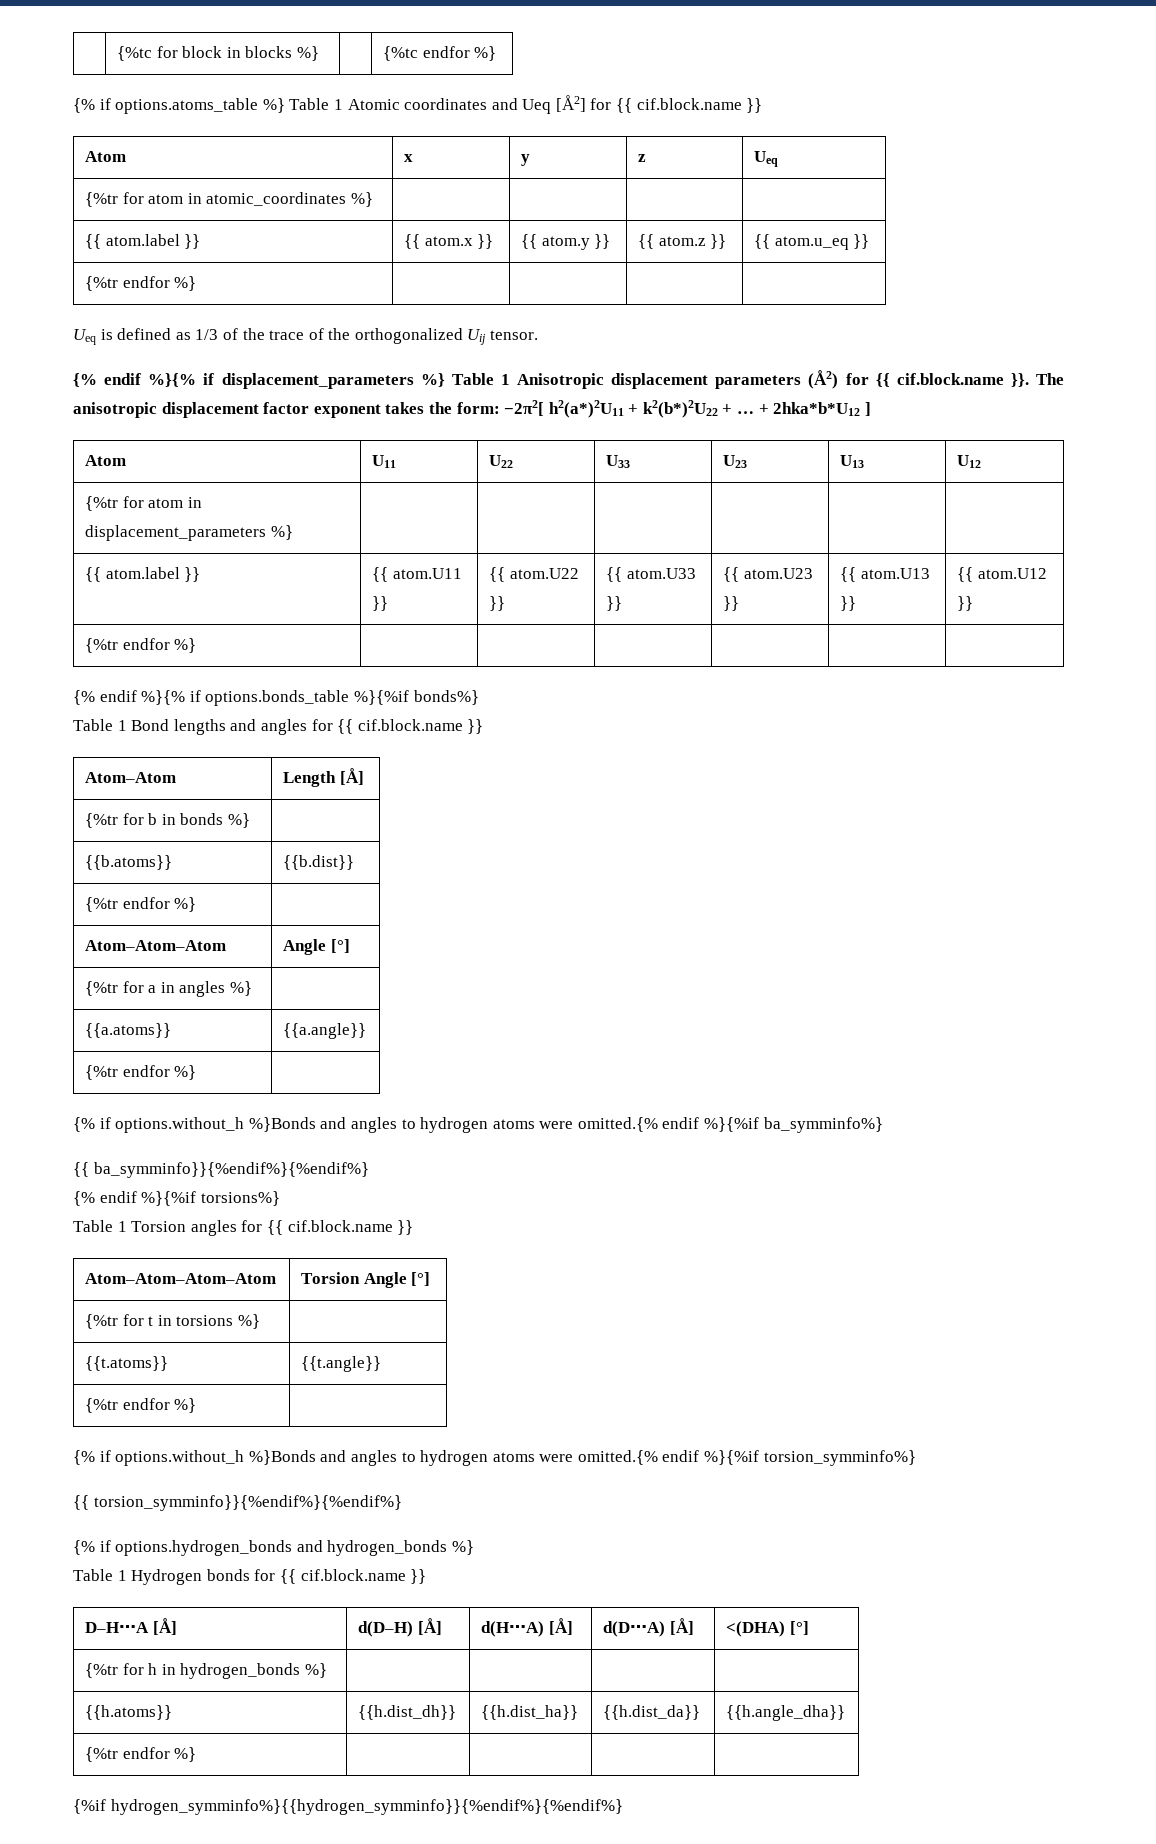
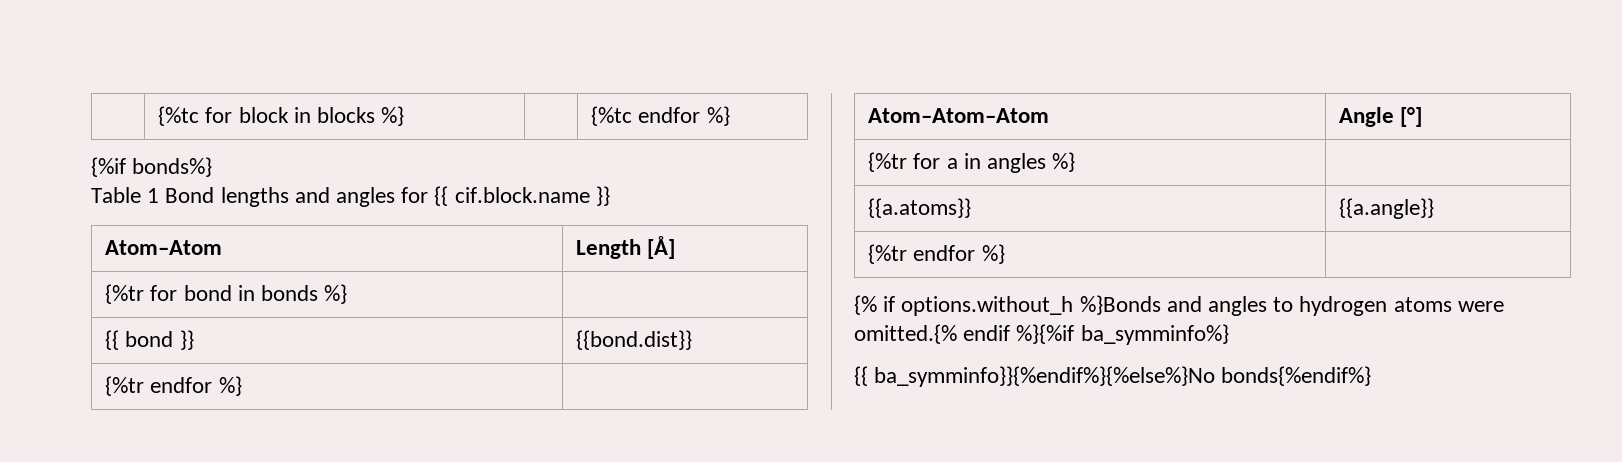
[73,95,763,114] [85,151,127,162] [404,154,414,162] [521,154,531,166] [638,154,647,162] [754,151,779,167] [85,192,373,207] [85,234,201,249] [404,234,494,249] [521,234,611,250] [638,234,727,249] [754,234,870,250] [85,276,197,291] [73,328,539,345] [73,370,1064,389] [73,400,871,418] [85,455,127,466] [372,455,397,468] [489,455,514,468] [606,455,631,468] [723,455,748,468] [840,455,865,468] [957,455,982,468] [85,496,202,511] [85,525,293,541] [85,567,201,582] [372,567,462,582] [372,596,389,611] [489,567,579,582] [489,596,506,611] [606,567,696,582] [606,596,623,611] [723,567,813,582] [723,596,740,611] [840,567,930,582] [840,596,857,611] [957,567,1047,582] [957,596,974,611] [85,638,197,653] [73,690,409,706] {% if options.atoms_table %} Table 1 Atomic coordinates and Ueq [Å2] for {{ cif.block.name }} // Atom | x | y | z | Ueq // {%tr for atom in atomic_coordinates %} | | | | // {{ atom.label }} | {{ atom.x }} | {{ atom.y }} | {{ atom.z }} | {{ atom.u_eq }} // {%tr endfor %} | | | | // Ueq is defined as 1/3 of the trace of the orthogonalized Uij tensor. // {% endif %}{% if displacement_parameters %} Table 1 Anisotropic displacement parameters (Å2) for {{ cif.block.name }}. The anisotropic displacement factor exponent takes the form: −2π2[ h2(a*)2U11 + k2(b*)2U22 + … + 2hka*b*U12 ] // Atom | U11 | U22 | U33 | U23 | U13 | U12 // {%tr for atom in displacement_parameters %} | | | | | | // {{ atom.label }} | {{ atom.U11 }} | {{ atom.U22 }} | {{ atom.U33 }} | {{ atom.U23 }} | {{ atom.U13 }} | {{ atom.U12 }} // {%tr endfor %} | | | | | | // {% endif %}{% if options.bonds_table %}{%if -> [91,157,126,177] {%if
[148,813,158,825] b -> [183,285,232,301] bond
[85,855,173,870] [283,855,355,870] {{b.atoms}} | {{b.dist}} -> [105,330,194,350] [576,330,693,350] {{ bond }} | {{bond.dist}}
[93,1162,369,1178] [73,1191,280,1206] [73,1220,414,1236] [85,1273,277,1284] [301,1272,431,1288] [85,1314,260,1329] [85,1356,169,1371] [301,1356,382,1372] [85,1398,197,1413] [73,1450,916,1466] [73,1495,402,1511] [73,1540,474,1556] [73,1569,427,1585] [85,1618,177,1635] [358,1618,442,1637] [481,1618,573,1637] [603,1618,694,1637] [726,1621,809,1637] [85,1663,327,1679] [85,1705,173,1720] [358,1705,457,1720] [481,1705,579,1720] [603,1705,701,1720] [726,1705,846,1721] [85,1747,197,1762] [73,1799,623,1815] ba_symminfo}}{%endif%}{%endif%} // {% endif %}{%if torsions%} // Table 1 Torsion angles for {{ cif.block.name }} // Atom–Atom–Atom–Atom | Torsion Angle [°] // {%tr for t in torsions %} | // {{t.atoms}} | {{t.angle}} // {%tr endfor %} | // {% if options.without_h %}Bonds and angles to hydrogen atoms were omitted.{% endif %}{%if torsion_symminfo%} // {{ torsion_symminfo}}{%endif%}{%endif%} // {% if options.hydrogen_bonds and hydrogen_bonds %} // Table 1 Hydrogen bonds for {{ cif.block.name }} // D–H⋯A [Å] | d(D–H) [Å] | d(H⋯A) [Å] | d(D⋯A) [Å] | <(DHA) [°] // {%tr for h in hydrogen_bonds %} | | | | // {{h.atoms}} | {{h.dist_dh}} | {{h.dist_ha}} | {{h.dist_da}} | {{h.angle_dha}} // {%tr endfor %} | | | | // {%if hydrogen_symminfo%}{{hydrogen_symminfo}}{%endif%}{%endif%} -> [874,366,1372,387] ba_symminfo}}{%endif%}{%else%}No bonds{%endif%}

